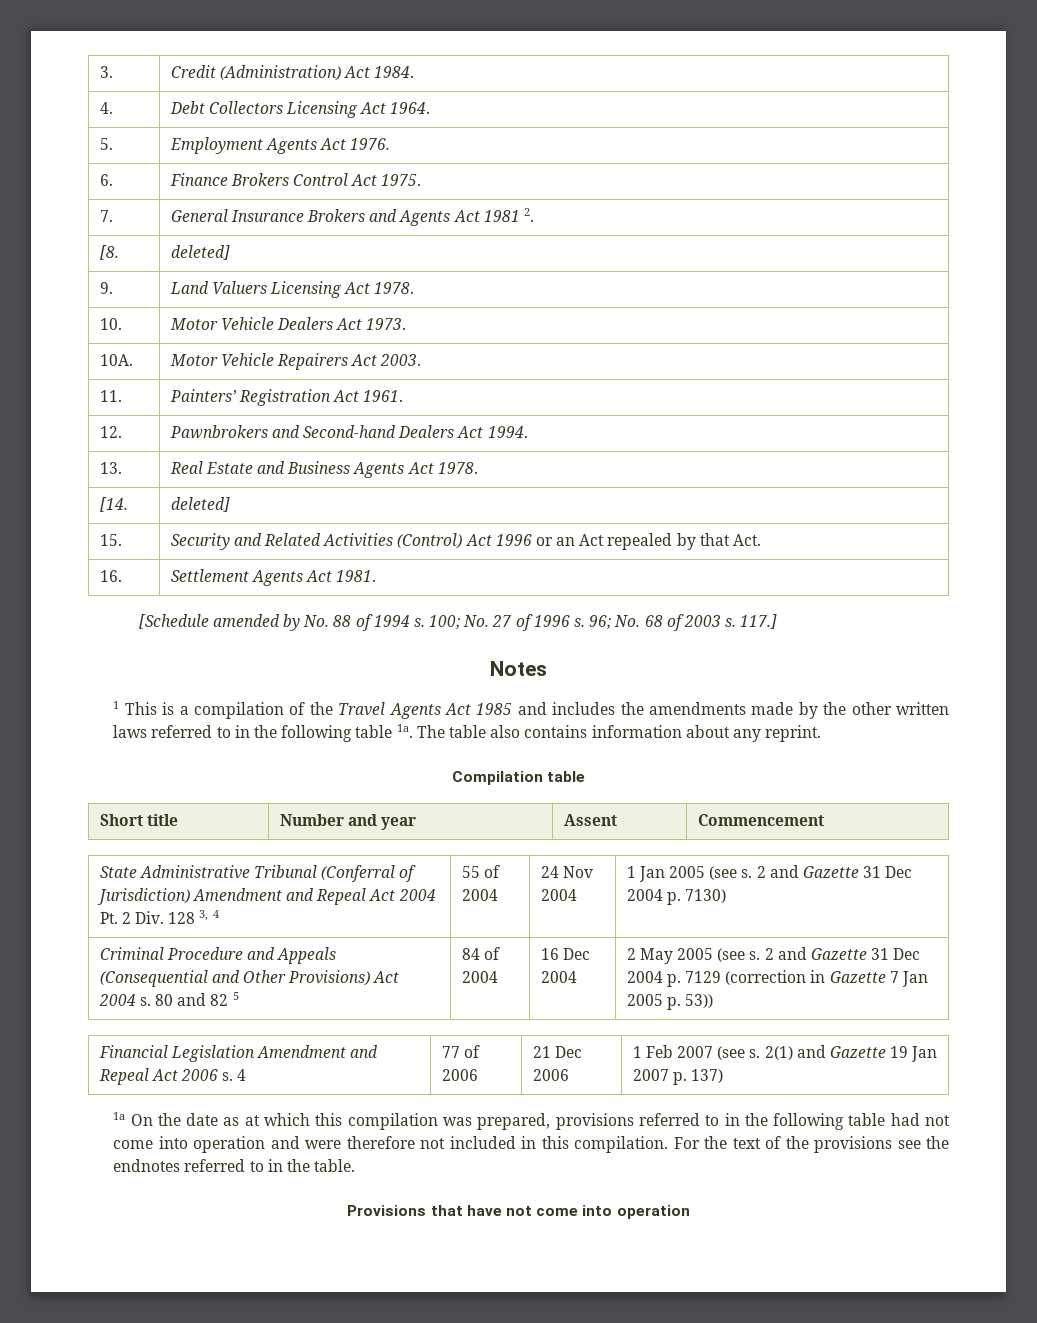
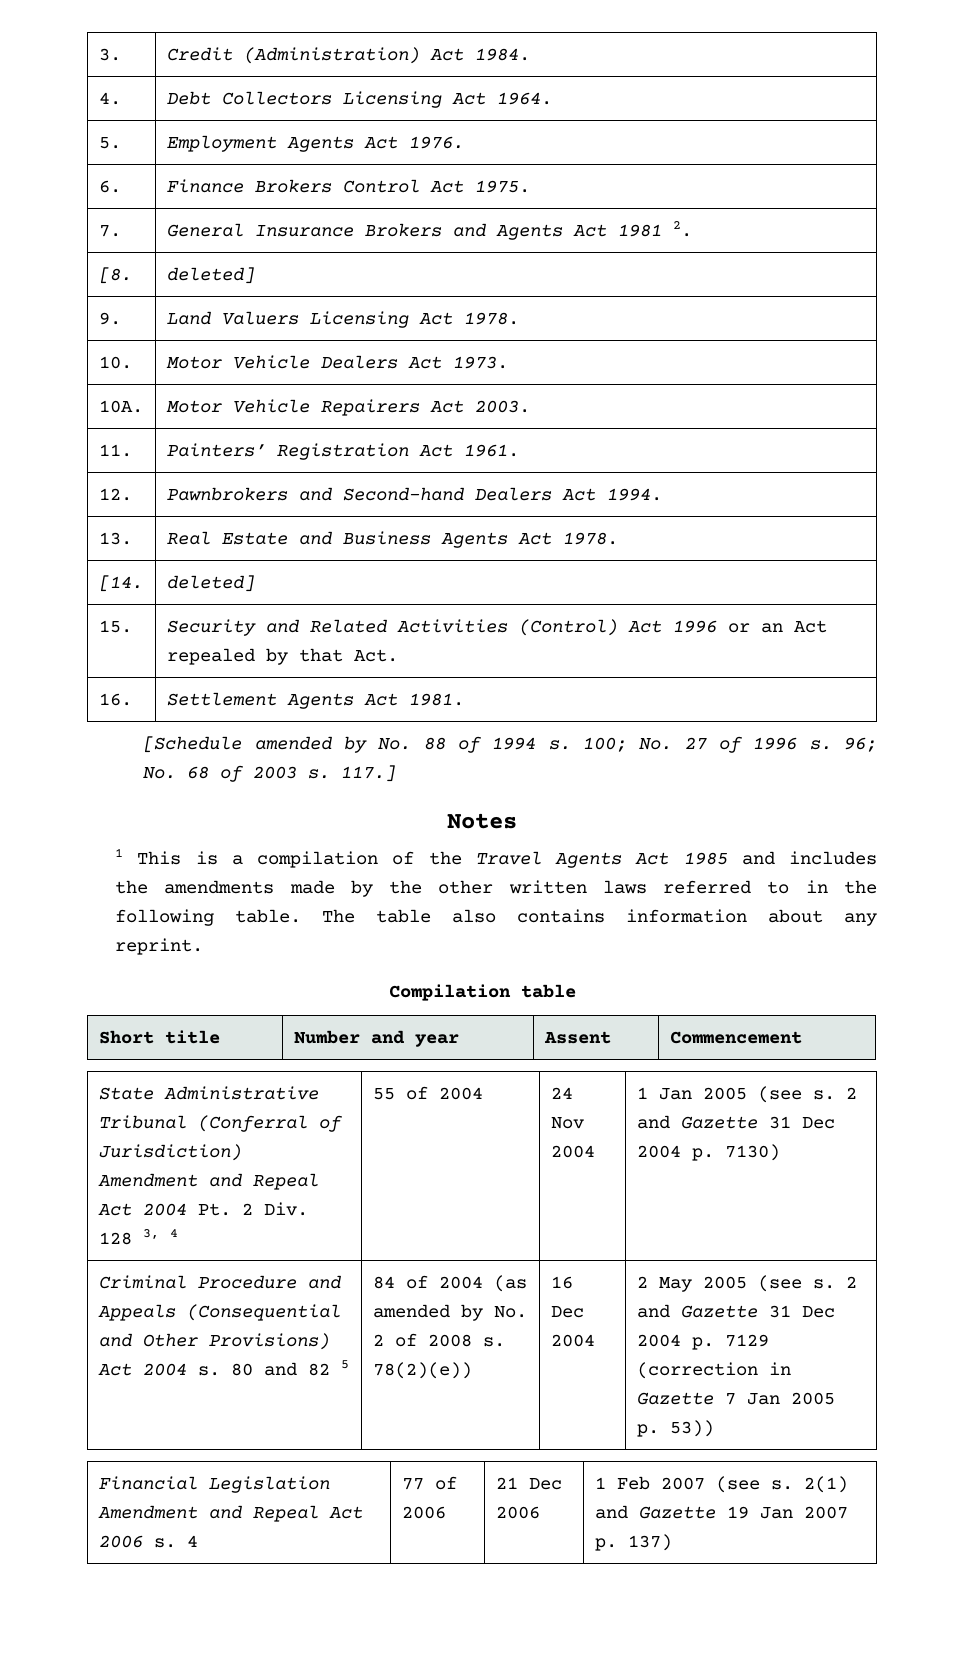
[355,724,413,738] table 1a. -> [235,909,302,923] table.
(498, 977) none -> [493,1275,527,1292] [372,1304,527,1321] [372,1333,505,1347] [372,1362,472,1379] (as amended by No. 2 of 2008 s. 78(2)(e))
[113,1112,950,1130] [113,1136,950,1153] [113,1159,356,1172] [347,1205,690,1219] // 1a On the date as at which this compilation was prepared, provisions referred to in the following table had not come into operation and were therefore not included in this compilation. For the text of the provisions see the endnotes referred to in the table. // Provisions that have not come into operation -> (672, 1542) none

